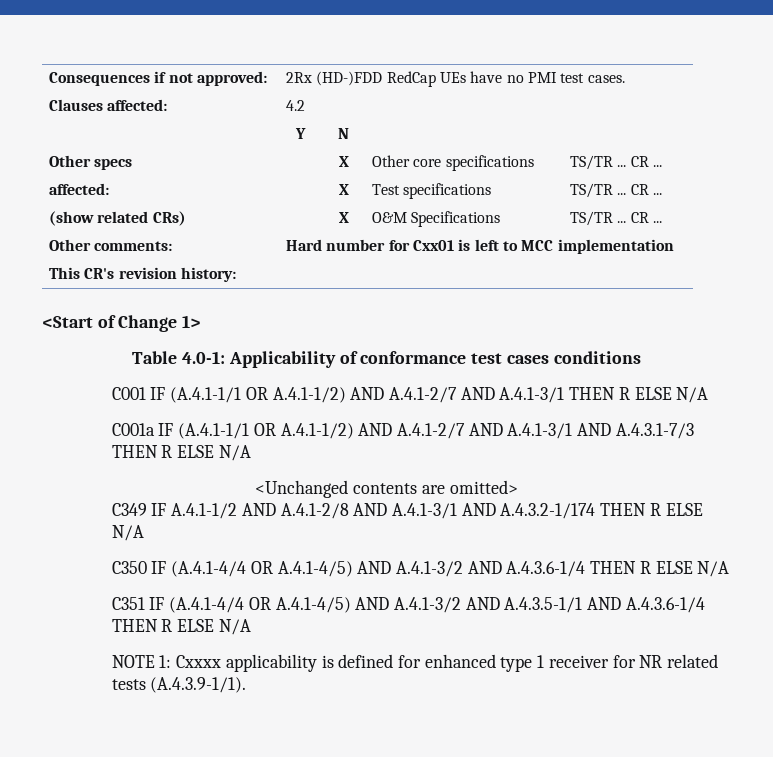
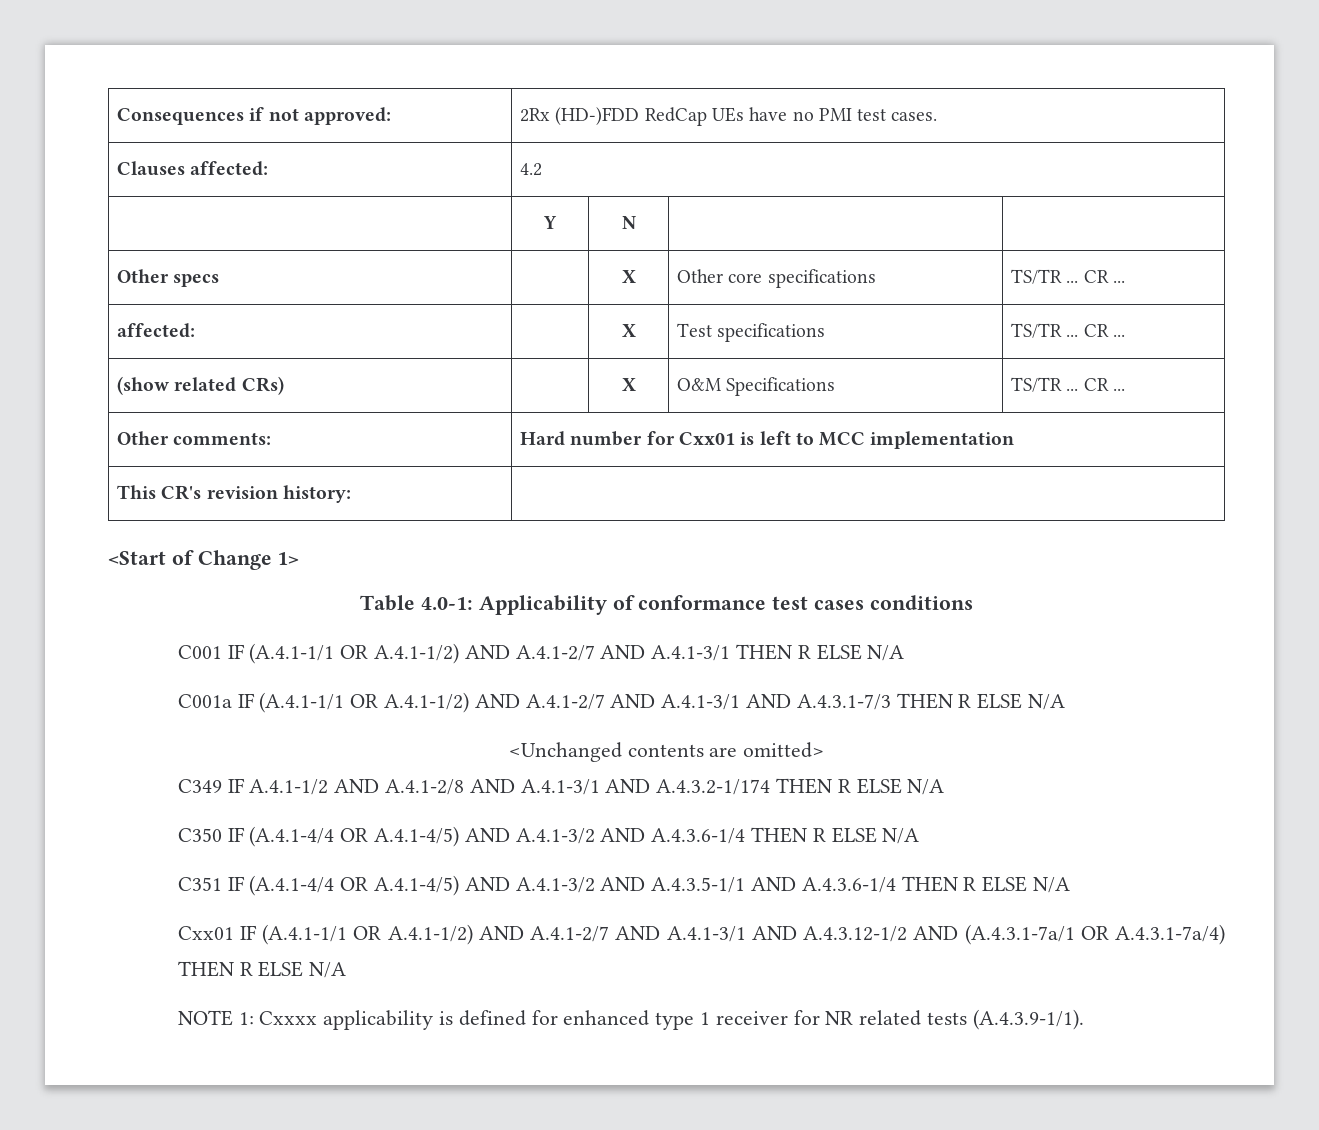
(251, 627) none -> [177,924,1225,945] [177,961,347,978] // Cxx01 IF (A.4.1-1/1 OR A.4.1-1/2) AND A.4.1-2/7 AND A.4.1-3/1 AND A.4.3.12-1/2 AND (A.4.3.1-7a/1 OR A.4.3.1-7a/4) THEN R ELSE N/A

